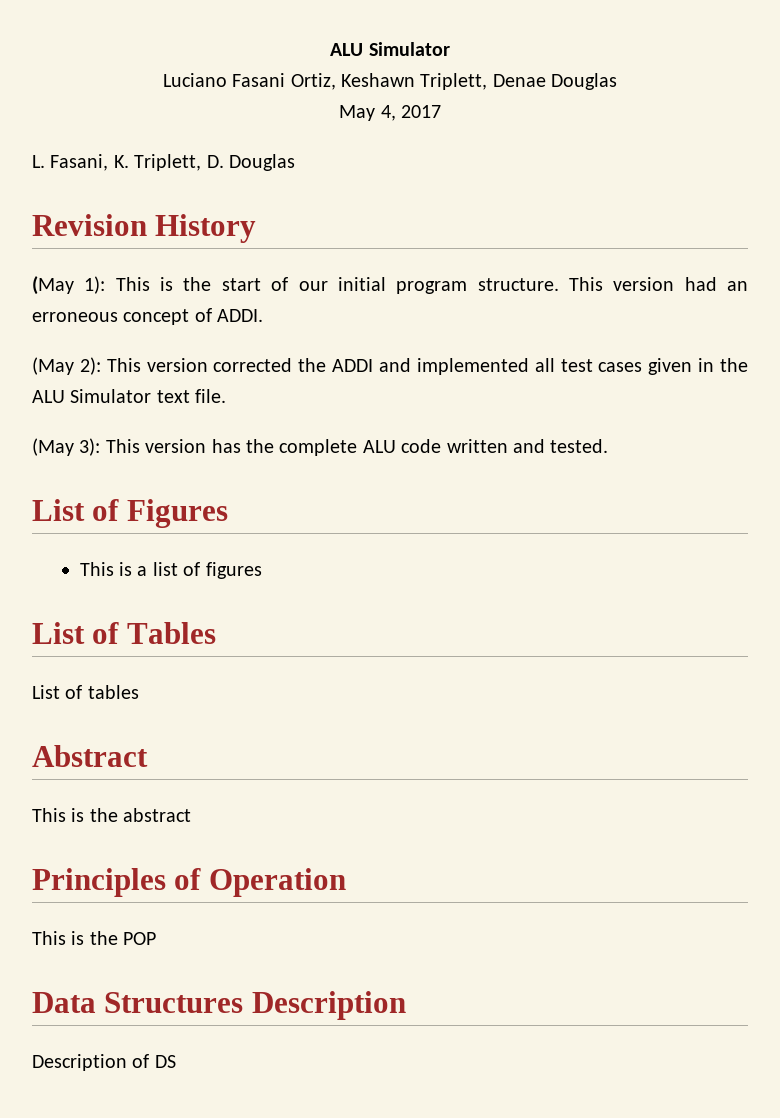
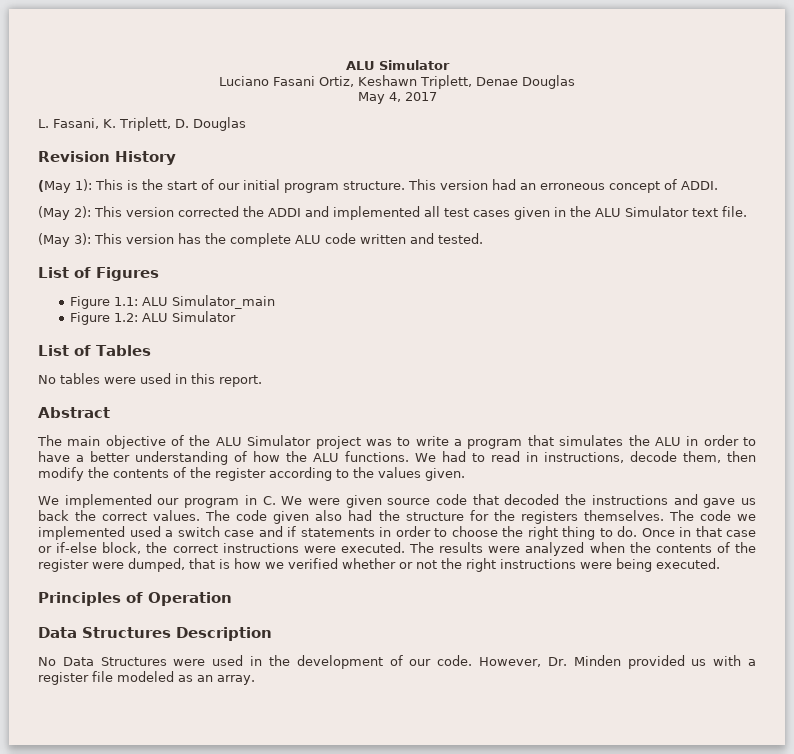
[79,562,262,579] This is a list of figures -> [69,295,275,309] [69,311,236,325] Figure 1.1: ALU Simulator_main // Figure 1.2: ALU Simulator
[32,685,83,699] List of -> [38,375,56,384] No
[32,745,148,767] [32,808,192,822] // Abstract // This is the abstract -> [104,373,262,387] [38,407,110,418] [37,435,756,449] [38,451,756,465] [38,467,465,481] [38,494,757,508] [38,510,756,524] [38,526,756,540] [38,542,756,556] [38,558,720,572] were used in this report. // Abstract // The main objective of the ALU Simulator project was to write a program that simulates the ALU in order to have a better understanding of how the ALU functions. We had to read in instructions, decode them, then modify the contents of the register according to the values given. // We implemented our program in C. We were given source code that decoded the instructions and gave us back the correct values. The code given also had the structure for the registers themselves. The code we implemented used a switch case and if statements in order to choose the right thing to do. Once in that case or if-else block, the correct instructions were executed. The results were analyzed when the contents of the register were dumped, that is how we verified whether or not the right instructions were being executed.
[32,931,157,945] // This is the POP -> (232, 599) none
[32,1054,176,1071] Description of DS -> [38,655,756,669] [38,671,255,685] No Data Structures were used in the development of our code. However, Dr. Minden provided us with a register file modeled as an array.

